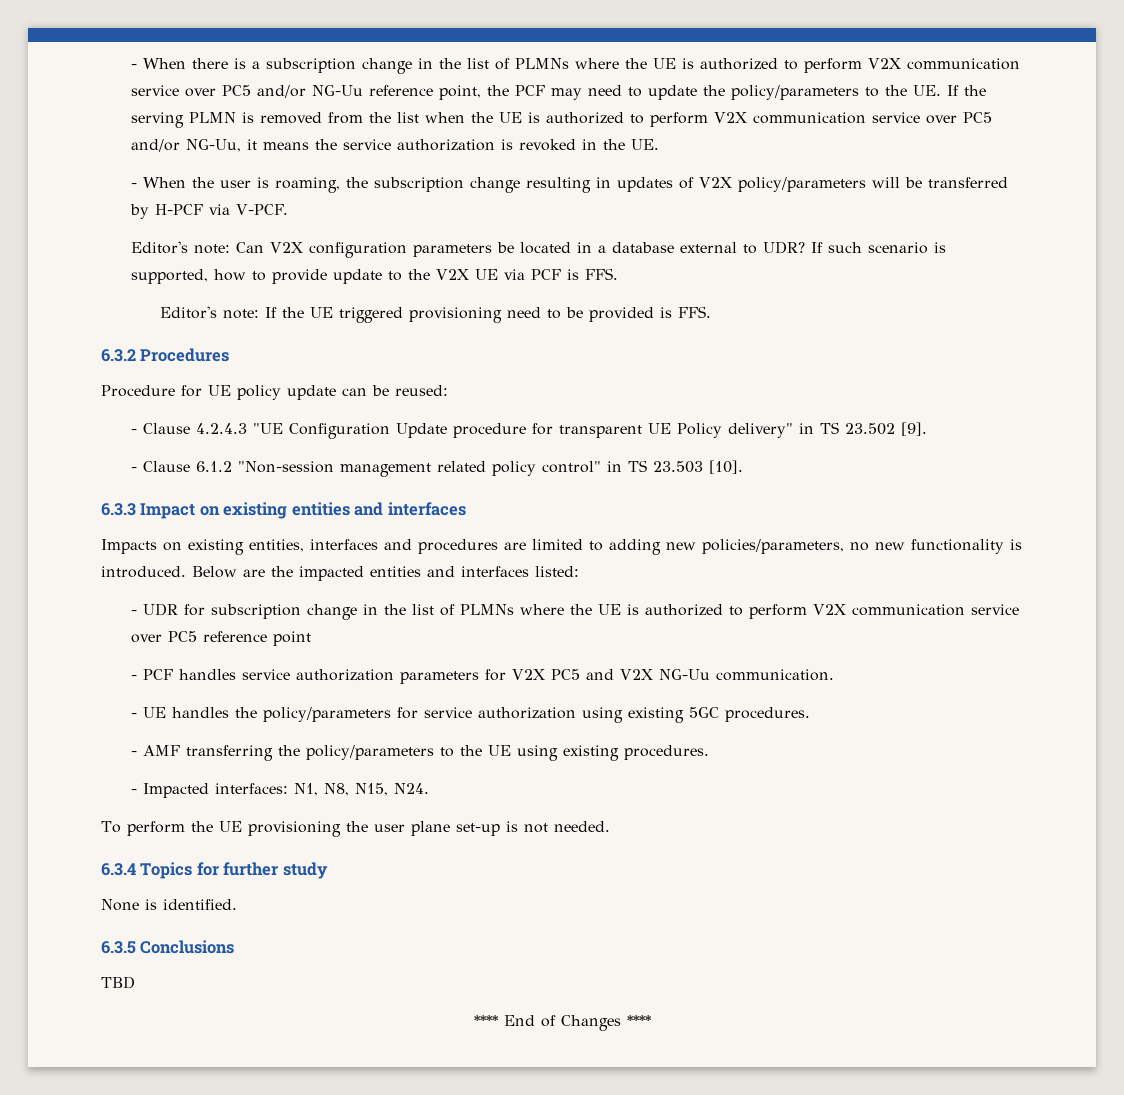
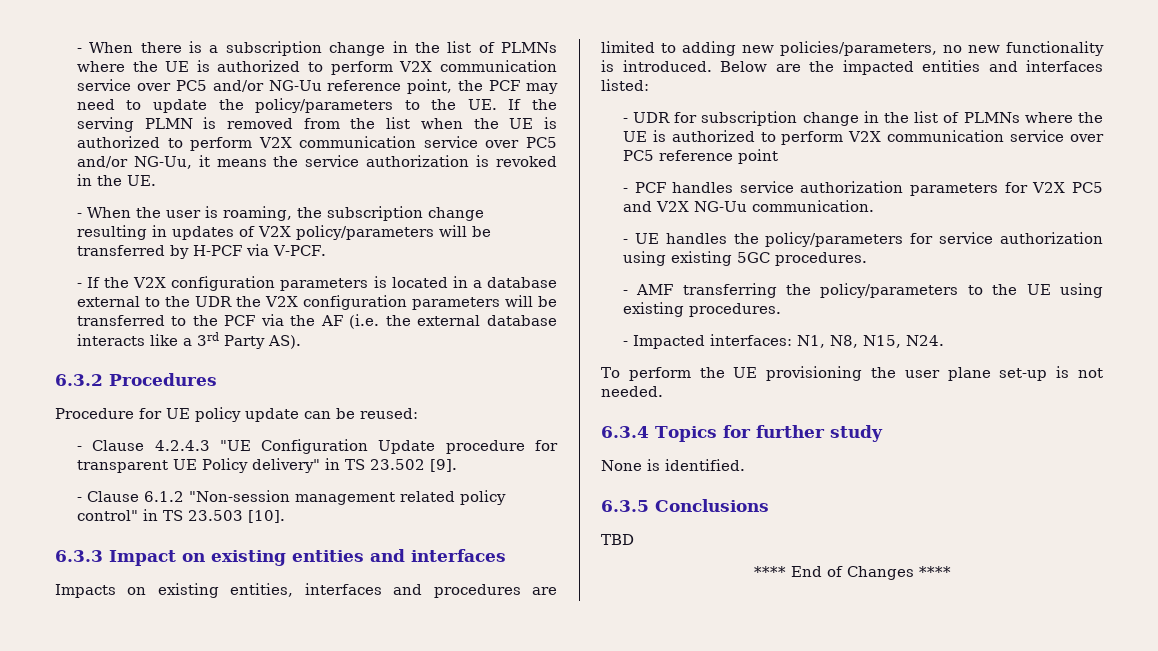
[130,241,514,258] Editor's note: Can V2X configuration parameters be -> [76,276,387,291] - If the V2X configuration parameters is
[762,241,946,254] [130,268,618,284] [160,306,712,323] UDR? If such scenario is supported, how to provide update to the V2X UE via PCF is FFS. // Editor's note: If the UE triggered provisioning need to be provided is FFS. -> [164,295,557,310] [76,314,557,329] [76,332,301,349] the UDR the V2X configuration parameters will be transferred to the PCF via the AF (i.e. the external database interacts like a 3rd Party AS).

